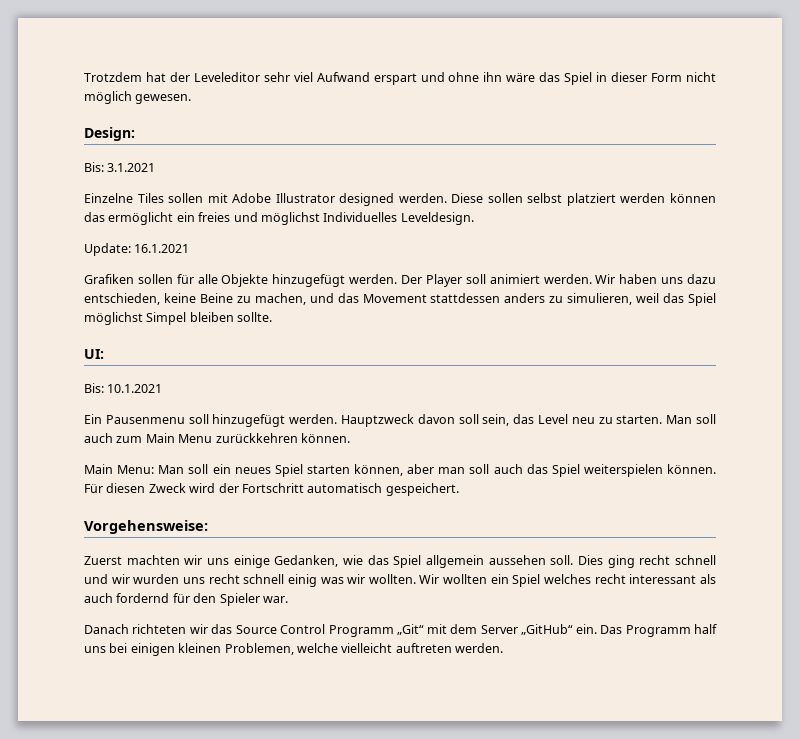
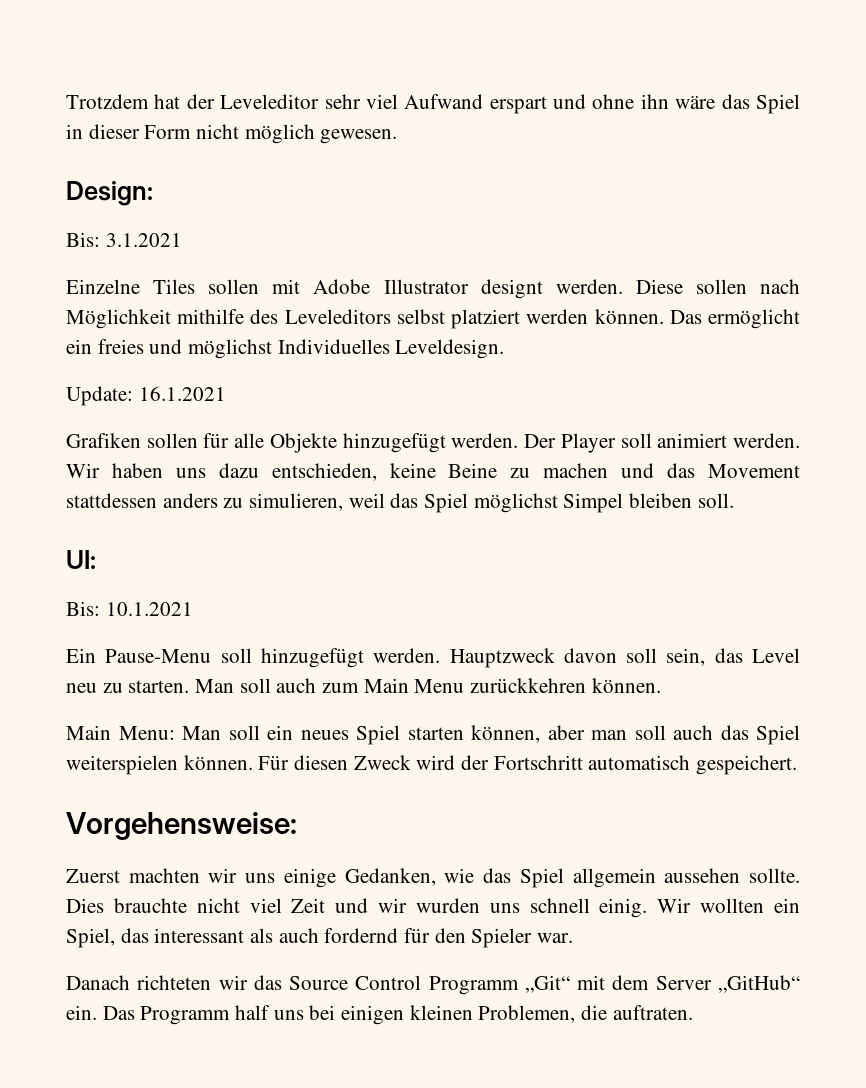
[339,193,395,206] designed -> [480,279,543,299] designt
(523, 198) none -> [760,279,801,294] [66,309,391,329] nach Möglichkeit mithilfe des Leveleditors
[670,193,717,203] [84,212,105,222] können das -> [594,309,702,324] können. Das
[254,293,306,305] machen, -> [543,463,609,478] machen
[237,312,273,322] sollte. -> [697,493,734,508] soll.
[105,415,185,424] Pausenmenu -> [105,649,212,663] Pause-Menu
[550,555,716,568] [84,574,626,587] soll. Dies ging recht schnell und wir wurden uns recht schnell einig was wir wollten. Wir wollten ein Spiel welches recht -> [749,868,801,883] [66,898,800,918] [66,928,149,948] sollte. Dies brauchte nicht viel Zeit und wir wurden uns schnell einig. Wir wollten ein Spiel, das
[296,643,503,653] welche vielleicht auftreten werden. -> [581,1005,693,1020] die auftraten.

